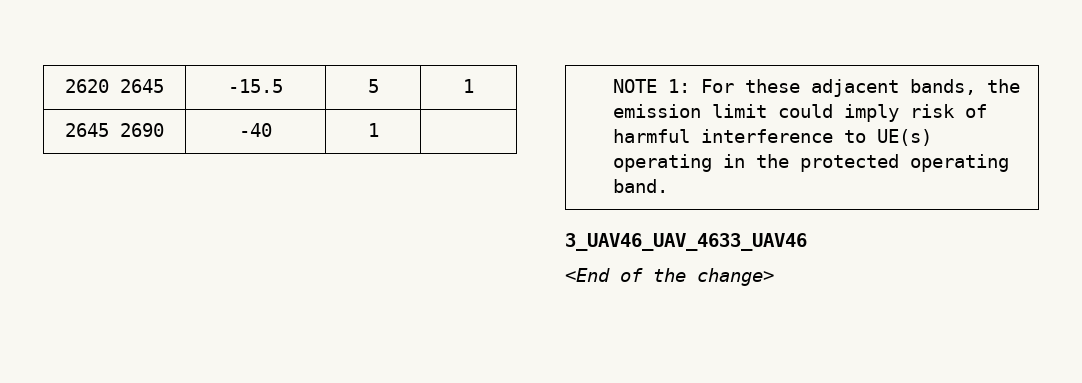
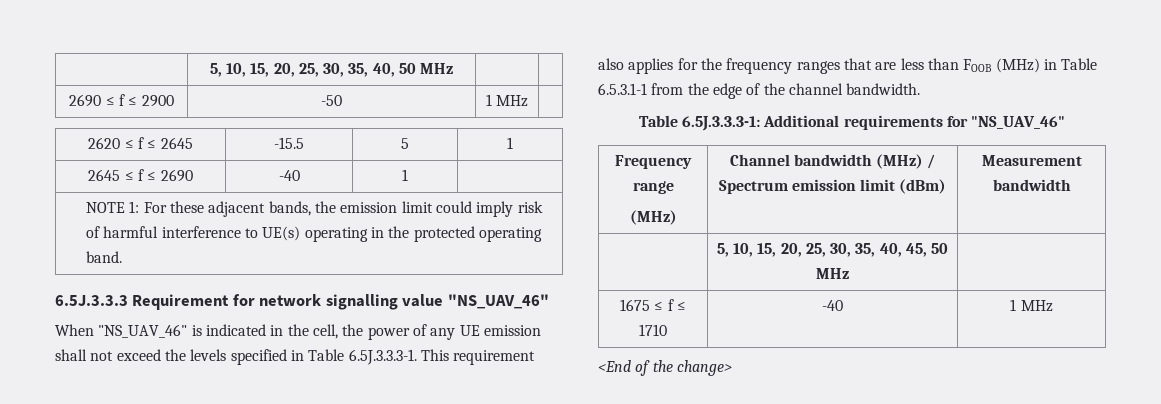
[65,79,109,93] 2620 -> [209,63,454,77] [69,94,174,107] [321,95,342,106] [485,94,529,107] [88,137,157,149] | 5, 10, 15, 20, 25, 30, 35, 40, 50 MHz | | // 2690 ≤ f ≤ 2900 | -50 | 1 MHz | // 2620 ≤ f ≤
(109, 130) none -> [124,169,157,181] ≤ f ≤
[565,233,807,251] 3_UAV46_UAV_4633_UAV46 -> [55,294,549,310] [55,324,541,340] [55,349,536,365] [598,58,1098,74] [598,83,921,99] [638,115,1066,131] [615,155,692,169] [632,181,674,194] [629,210,677,225] [729,154,936,169] [718,179,947,194] [981,155,1082,166] [992,179,1071,191] [716,243,949,257] [816,268,849,279] [620,299,686,311] [639,324,667,336] [822,300,843,311] [1010,299,1053,312] 6.5J.3.3.3 Requirement for network signalling value "NS_UAV_46" // When "NS_UAV_46" is indicated in the cell, the power of any UE emission shall not exceed the levels specified in Table 6.5J.3.3.3-1. This requirement also applies for the frequency ranges that are less than FOOB (MHz) in Table 6.5.3.1-1 from the edge of the channel bandwidth. // Table 6.5J.3.3.3-1: Additional requirements for "NS_UAV_46" // Frequency range // (MHz) | Channel bandwidth (MHz) / Spectrum emission limit (dBm) | Measurement bandwidth // | 5, 10, 15, 20, 25, 30, 35, 40, 45, 50 MHz | // 1675 ≤ f ≤ 1710 | -40 | 1 MHz

